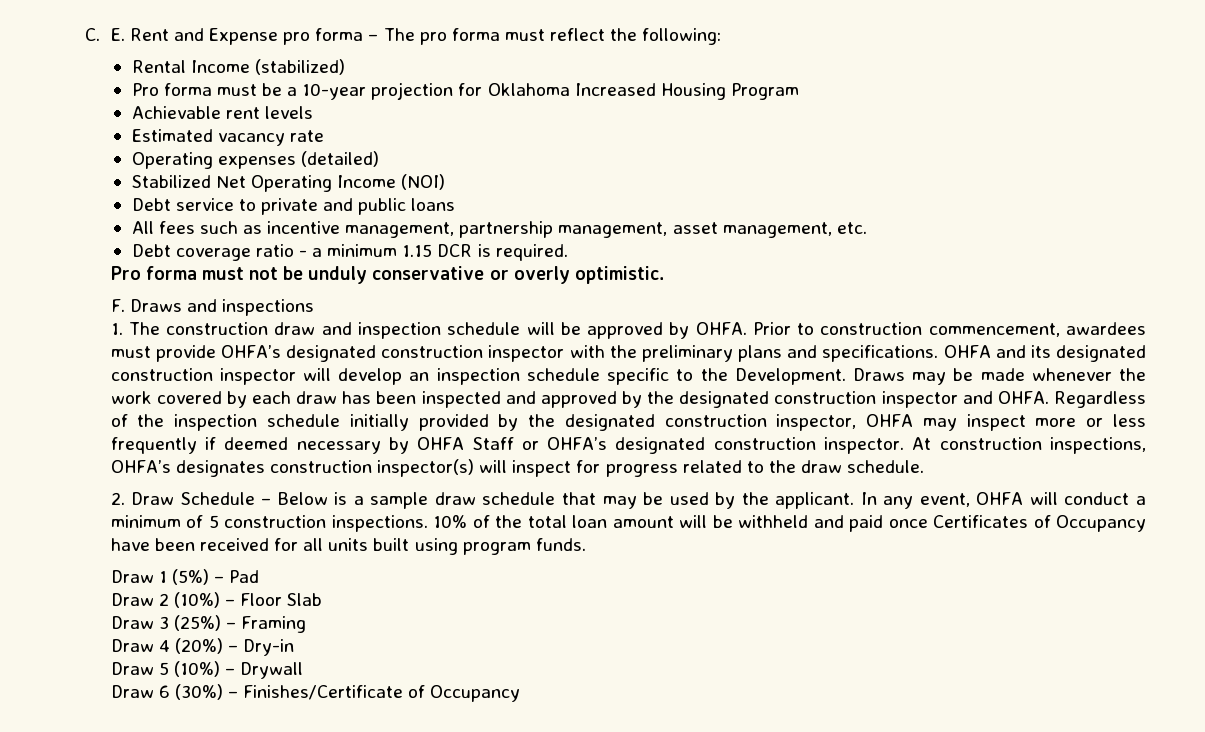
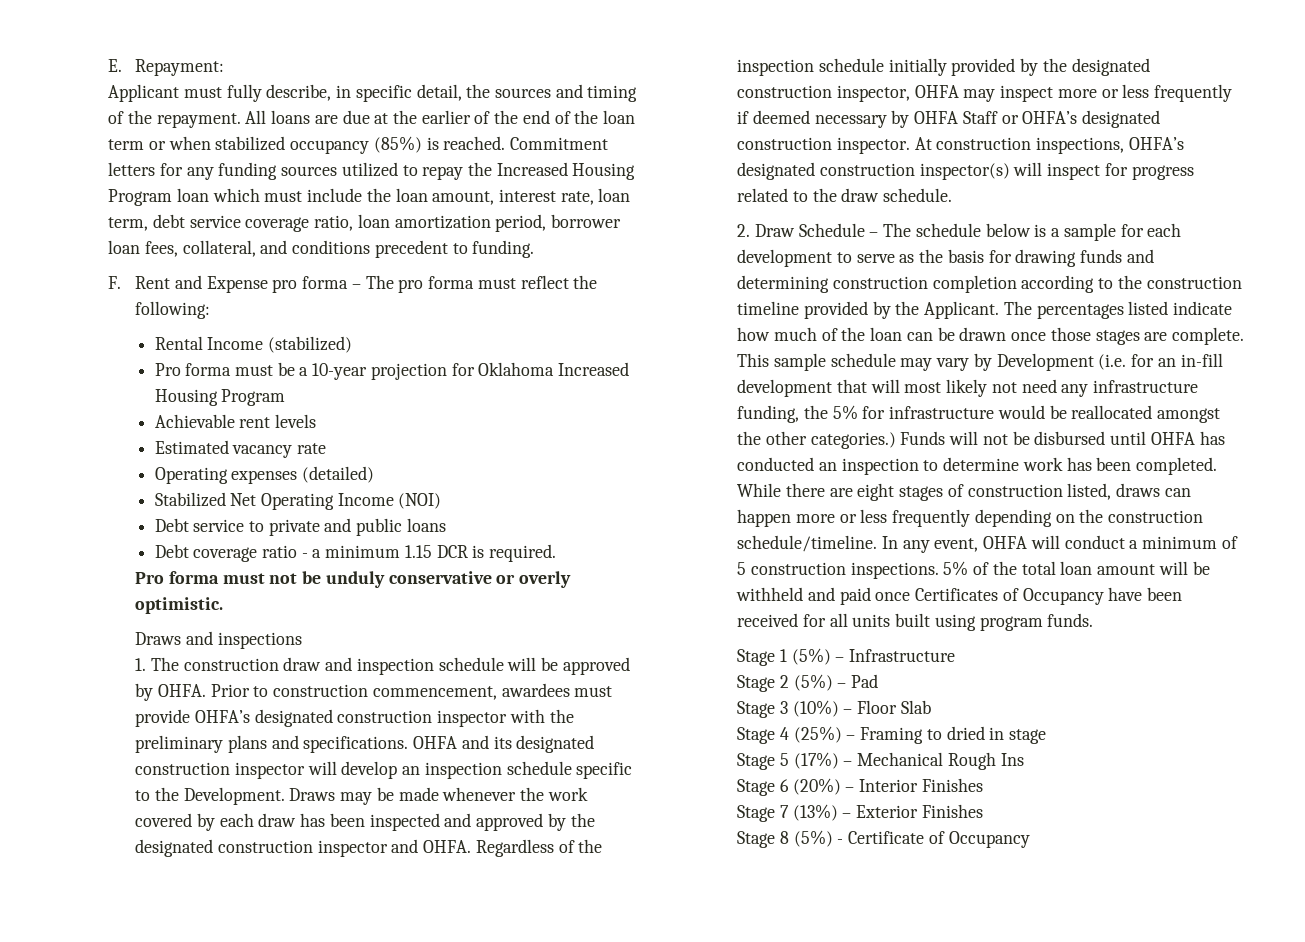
[84,28,125,41] C. E. -> [108,59,225,76] [108,84,638,102] [108,110,636,128] [108,136,608,154] [108,162,636,180] [108,188,631,206] [108,214,621,232] [108,240,535,258] [108,276,122,289] E. Repayment: // Applicant must fully describe, in specific detail, the sources and timing of the repayment. All loans are due at the earlier of the end of the loan term or when stabilized occupancy (85%) is reached. Commitment letters for any funding sources utilized to repay the Increased Housing Program loan which must include the loan amount, interest rate, loan term, debt service coverage ratio, loan amortization period, borrower loan fees, collateral, and conditions precedent to funding. // F.
[131,221,867,238] // All fees such as incentive management, partnership management, asset management, etc. -> (446, 525) none
[110,299,125,312] F. -> (224, 605) none
[175,460,265,477] designates -> [737,162,816,180] designated
[277,492,855,509] Below is a sample draw schedule that may be used by the applicant. -> [883,223,1182,241] [737,249,1154,267] [737,275,1242,293] [737,301,1233,319] [737,327,1244,345] [737,353,1223,371] [737,379,1199,397] [737,405,1221,423] [737,431,1225,449] [737,457,1218,475] [737,483,1191,501] [737,509,1204,527] [737,535,878,552] The schedule below is a sample for each development to serve as the basis for drawing funds and determining construction completion according to the construction timeline provided by the Applicant. The percentages listed indicate how much of the loan can be drawn once those stages are complete. This sample schedule may vary by Development (i.e. for an in-fill development that will most likely not need any infrastructure funding, the 5% for infrastructure would be reallocated amongst the other categories.) Funds will not be disbursed until OHFA has conducted an inspection to determine work has been completed. While there are eight stages of construction listed, draws can happen more or less frequently depending on the construction schedule/timeline.
[433,515,468,528] 10% -> [943,561,969,576] 5%
[110,570,154,583] Draw -> [737,649,776,666] Stage
(225, 579) none -> [849,649,956,662] [737,674,847,692] Infrastructure // Stage 2 (5%) –
[110,593,169,606] Draw 2 -> [737,701,789,718] Stage 3
[110,616,169,629] Draw 3 -> [737,727,790,744] Stage 4
[110,638,295,656] [110,661,304,679] [110,684,404,700] // Draw 4 (20%) – Dry-in // Draw 5 (10%) – Drywall // Draw 6 (30%) – Finishes/Certificate -> [926,726,1047,744] [737,752,1024,770] [737,778,983,796] [737,804,983,822] [737,830,925,848] to dried in stage // Stage 5 (17%) – Mechanical Rough Ins // Stage 6 (20%) – Interior Finishes // Stage 7 (13%) – Exterior Finishes // Stage 8 (5%) - Certificate

